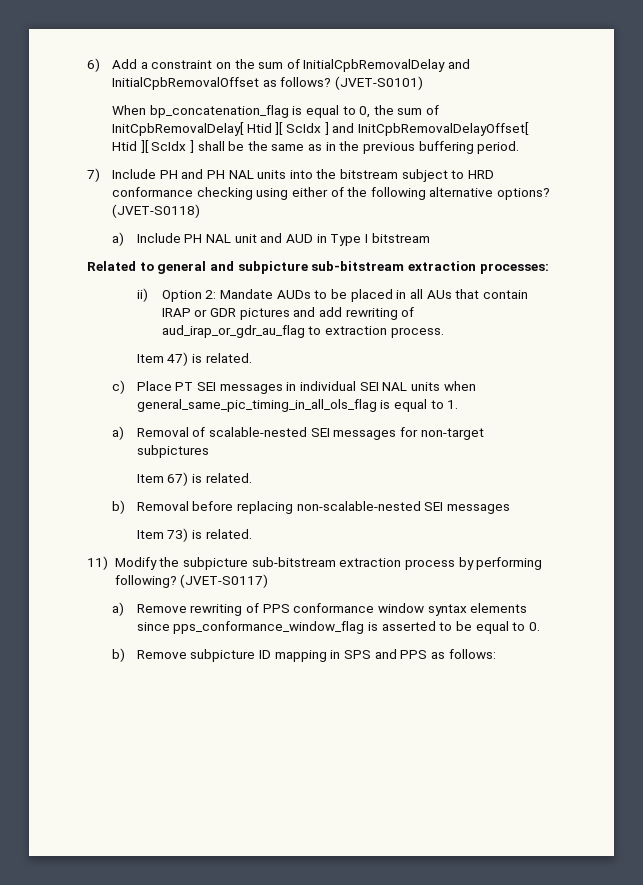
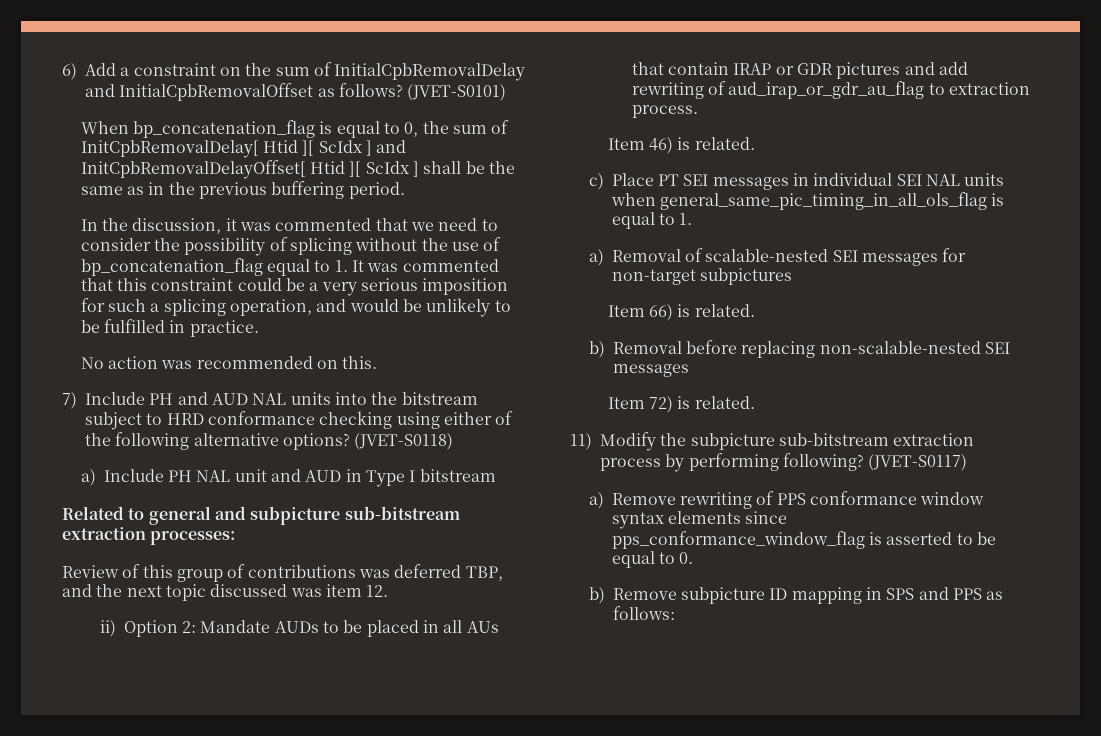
(520, 147) none -> [80,218,498,234] [80,237,502,256] [80,258,499,276] [80,278,509,296] [80,298,511,317] [80,319,259,337] [80,356,378,369] // In the discussion, it was commented that we need to consider the possibility of splicing without the use of bp_concatenation_flag equal to 1. It was commented that this constraint could be a very serious imposition for such a splicing operation, and would be unlikely to be fulfilled in practice. // No action was recommended on this.
[206,170,225,179] PH -> [211,393,248,405] AUD
(549, 268) none -> [62,564,503,582] [62,584,389,601] // Review of this group of contributions was deferred TBP, and the next topic discussed was item 12.
[167,352,189,366] 47) -> [648,137,673,154] 46)
[167,472,189,486] 67) -> [648,304,673,321] 66)
[167,528,189,542] 73) -> [648,396,673,413] 72)

